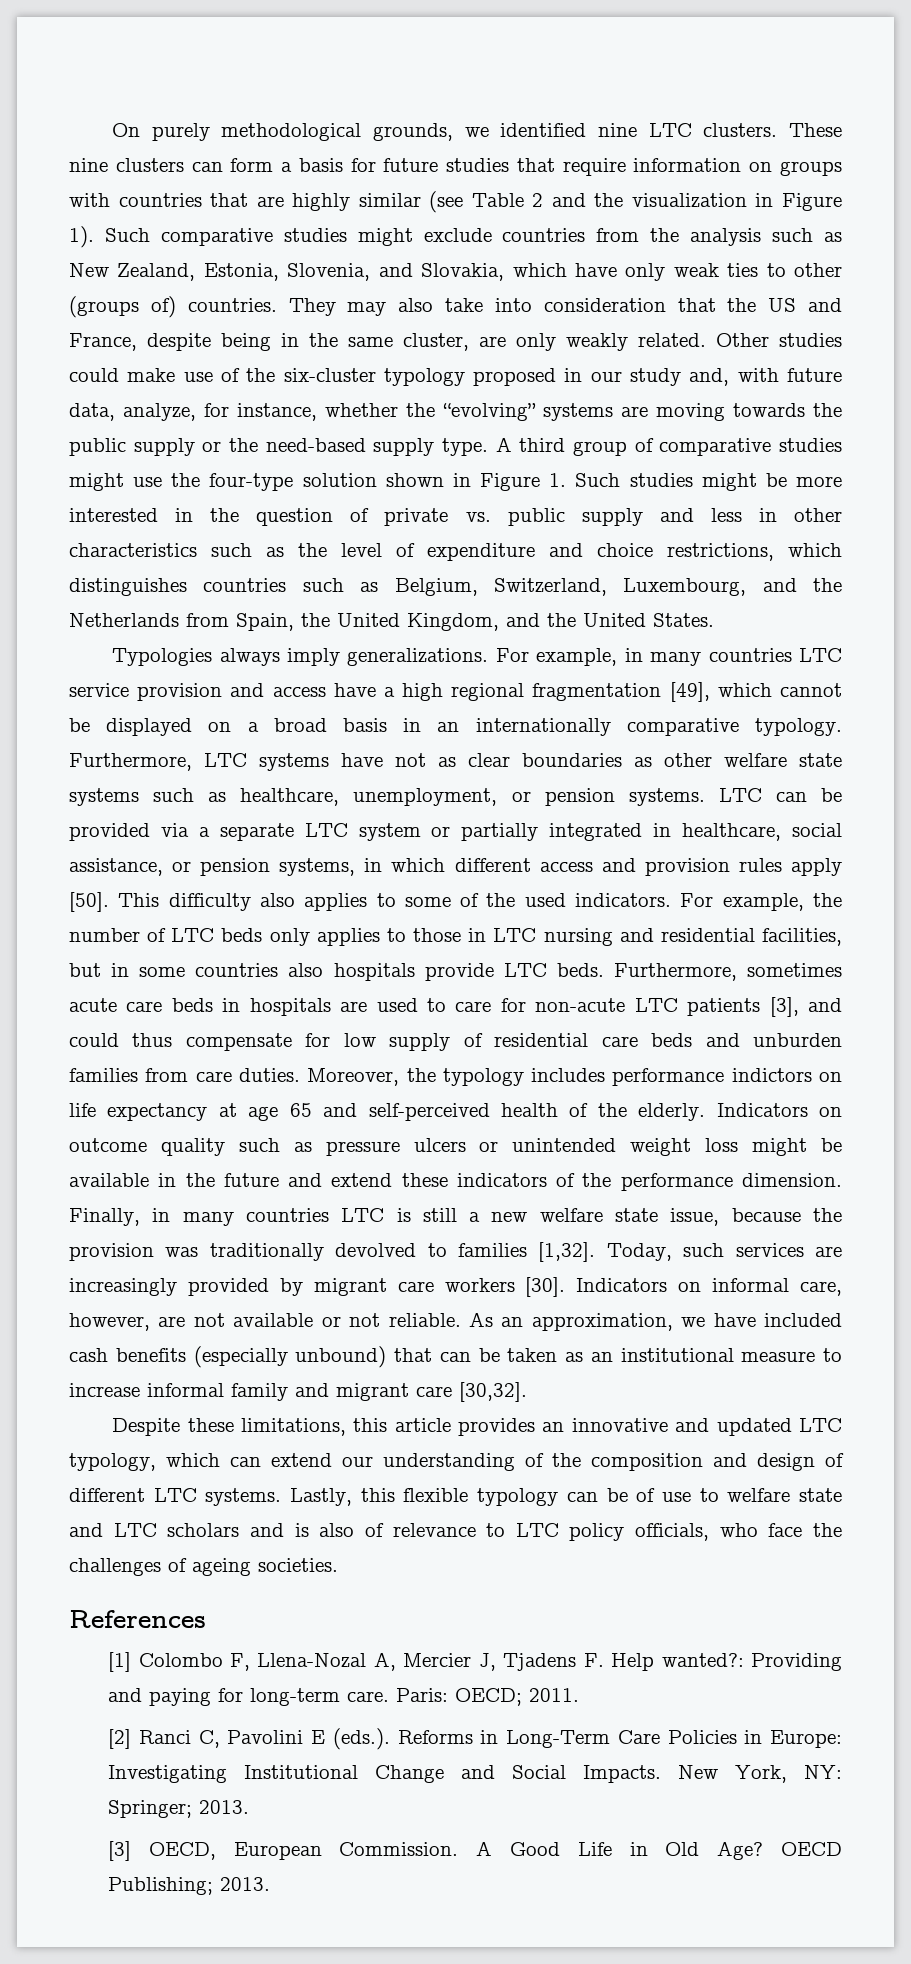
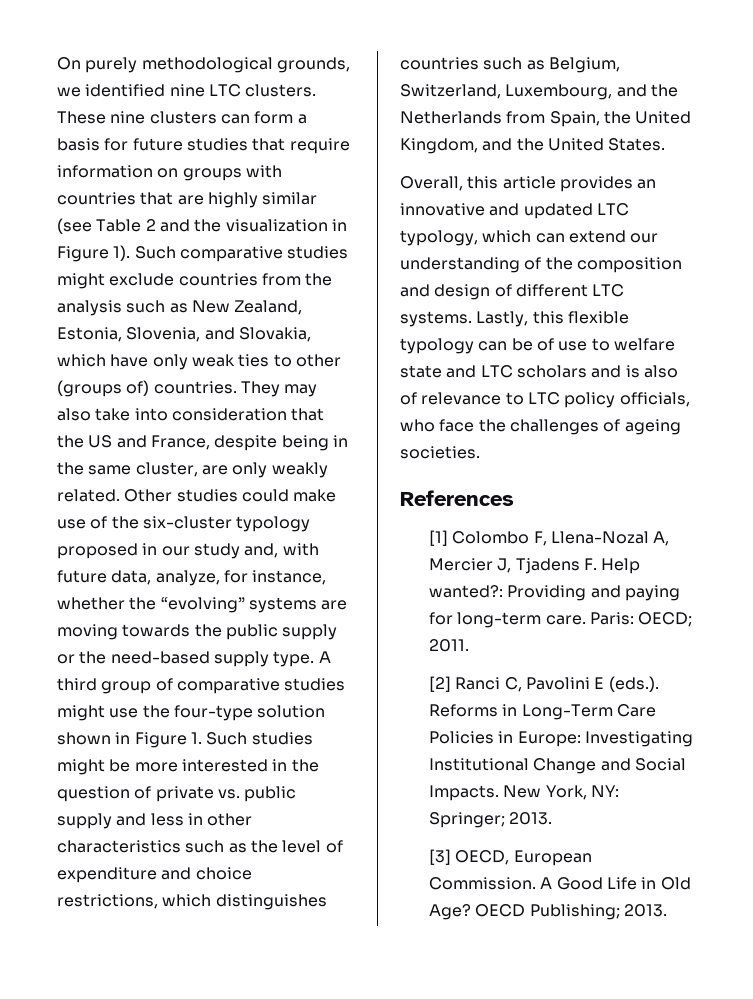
[112,648,842,666] [69,682,842,702] [69,718,842,736] [69,753,842,771] [69,788,843,806] [69,823,842,841] [69,858,842,876] [69,892,842,912] [69,928,842,946] [69,963,843,981] [69,997,843,1017] [69,1033,843,1051] [69,1068,842,1086] [69,1103,842,1121] [69,1138,842,1156] [69,1173,842,1191] [69,1208,842,1226] [69,1242,842,1262] [69,1277,842,1297] [69,1312,842,1331] [69,1346,842,1368] [69,1382,527,1402] [112,1418,346,1436] Typologies always imply generalizations. For example, in many countries LTC service provision and access have a high regional fragmentation [49], which cannot be displayed on a broad basis in an internationally comparative typology. Furthermore, LTC systems have not as clear boundaries as other welfare state systems such as healthcare, unemployment, or pension systems. LTC can be provided via a separate LTC system or partially integrated in healthcare, social assistance, or pension systems, in which different access and provision rules apply [50]. This difficulty also applies to some of the used indicators. For example, the number of LTC beds only applies to those in LTC nursing and residential facilities, but in some countries also hospitals provide LTC beds. Furthermore, sometimes acute care beds in hospitals are used to care for non-acute LTC patients [3], and could thus compensate for low supply of residential care beds and unburden families from care duties. Moreover, the typology includes performance indictors on life expectancy at age 65 and self-perceived health of the elderly. Indicators on outcome quality such as pressure ulcers or unintended weight loss might be available in the future and extend these indicators of the performance dimension. Finally, in many countries LTC is still a new welfare state issue, because the provision was traditionally devolved to families [1,32]. Today, such services are increasingly provided by migrant care workers [30]. Indicators on informal care, however, are not available or not reliable. As an approximation, we have included cash benefits (especially unbound) that can be taken as an institutional measure to increase informal family and migrant care [30,32]. // Despite these limitations, -> [400,176,463,191] Overall,

